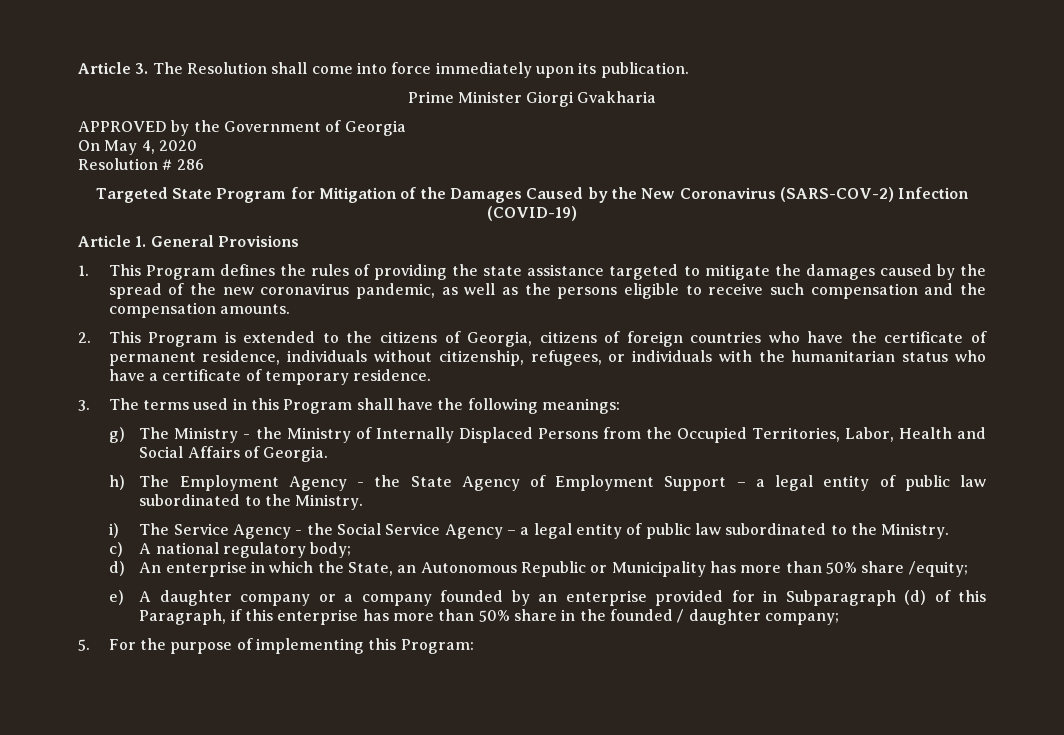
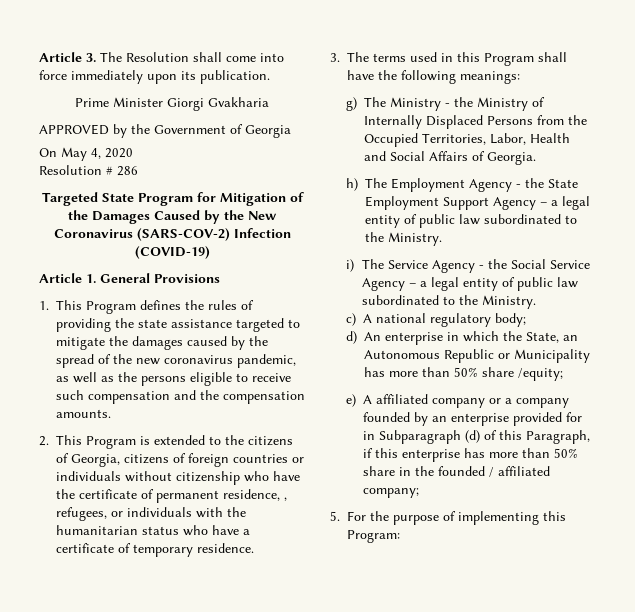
(762, 337) none -> [292,457,304,463] [56,471,240,485] or individuals without citizenship
[287,350,524,366] individuals without citizenship, -> [284,497,287,501] ,
[461,475,546,491] Agency of -> (579, 183) none
(727, 483) none -> [493,197,537,210] Agency
[159,590,232,606] daughter -> [376,394,429,404] affiliated
[688,609,761,625] daughter -> [498,466,551,476] affiliated

